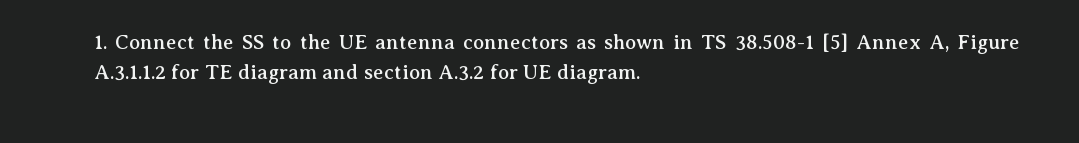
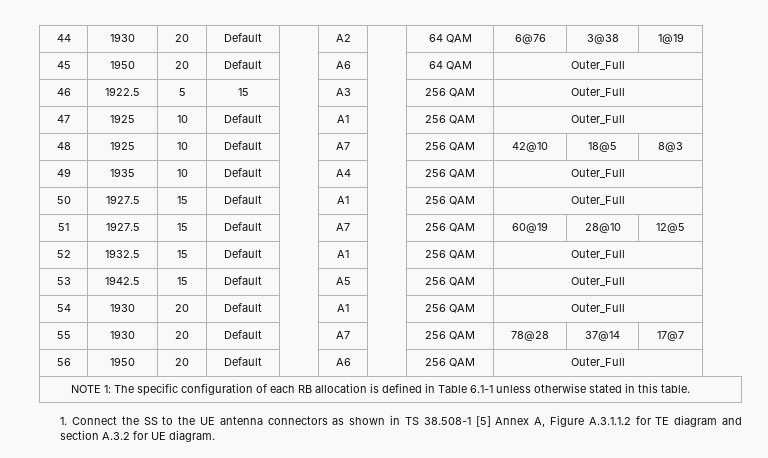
(93, 42) none -> [56,34,71,42] [110,33,135,42] [175,34,189,42] [224,33,262,42] [335,34,351,42] [428,34,472,43] [514,34,546,44] [586,34,619,44] [657,33,684,44] [56,61,71,69] [110,60,135,69] [175,61,189,69] [224,60,262,69] [335,61,351,69] [428,61,472,70] [571,60,625,70] [56,88,71,96] [105,87,140,96] [178,88,186,96] [237,88,249,96] [335,88,351,96] [425,88,475,97] [571,87,625,97] [57,115,70,123] [110,114,135,123] [176,115,188,123] [224,114,262,123] [337,115,349,123] [425,115,475,124] [571,114,625,124] [56,142,71,150] [110,141,135,150] [176,142,188,150] [224,141,262,150] [336,142,350,150] [425,142,475,151] [512,142,548,152] [588,142,617,152] [658,142,683,152] [56,168,71,177] [110,168,135,177] [176,169,188,177] [224,168,262,177] [335,169,351,177] [425,169,475,178] [571,168,625,178] [56,196,71,204] [105,195,140,204] [176,196,188,204] [224,195,262,204] [337,196,349,204] [425,196,475,205] [571,195,625,205] [58,223,69,231] [105,222,140,231] [176,223,188,231] [224,222,262,231] [336,223,350,231] [425,223,475,232] [512,222,548,233] [584,223,621,233] [656,223,685,233] [56,250,71,258] [105,249,140,258] [176,250,188,258] [224,249,262,258] [337,250,349,258] [425,250,475,259] [571,249,625,259] [56,277,71,285] [105,276,140,285] [176,277,188,285] [224,276,262,285] [335,277,351,285] [425,277,475,286] [571,276,625,286] [56,304,71,312] [110,303,135,312] [175,304,189,312] [224,303,262,312] [337,304,349,312] [425,304,475,313] [571,303,625,313] [56,331,71,339] [110,330,135,339] [175,331,189,339] [224,330,262,339] [336,331,350,339] [425,331,475,340] [511,331,549,341] [585,331,620,341] [657,331,684,341] [56,358,71,366] [110,357,135,366] [175,358,189,366] [224,357,262,366] [335,358,351,366] [425,358,475,367] [571,357,625,367] [70,383,690,396] 44 | 1930 | 20 | Default | | A2 | | 64 QAM | 6@76 | 3@38 | 1@19 // 45 | 1950 | 20 | Default | | A6 | | 64 QAM | Outer_Full // 46 | 1922.5 | 5 | 15 | | A3 | | 256 QAM | Outer_Full // 47 | 1925 | 10 | Default | | A1 | | 256 QAM | Outer_Full // 48 | 1925 | 10 | Default | | A7 | | 256 QAM | 42@10 | 18@5 | 8@3 // 49 | 1935 | 10 | Default | | A4 | | 256 QAM | Outer_Full // 50 | 1927.5 | 15 | Default | | A1 | | 256 QAM | Outer_Full // 51 | 1927.5 | 15 | Default | | A7 | | 256 QAM | 60@19 | 28@10 | 12@5 // 52 | 1932.5 | 15 | Default | | A1 | | 256 QAM | Outer_Full // 53 | 1942.5 | 15 | Default | | A5 | | 256 QAM | Outer_Full // 54 | 1930 | 20 | Default | | A1 | | 256 QAM | Outer_Full // 55 | 1930 | 20 | Default | | A7 | | 256 QAM | 78@28 | 37@14 | 17@7 // 56 | 1950 | 20 | Default | | A6 | | 256 QAM | Outer_Full // NOTE 1: The specific configuration of each RB allocation is defined in Table 6.1-1 unless otherwise stated in this table. //

